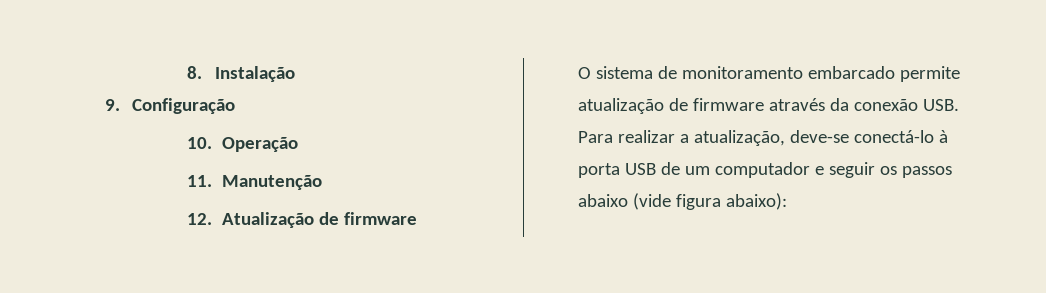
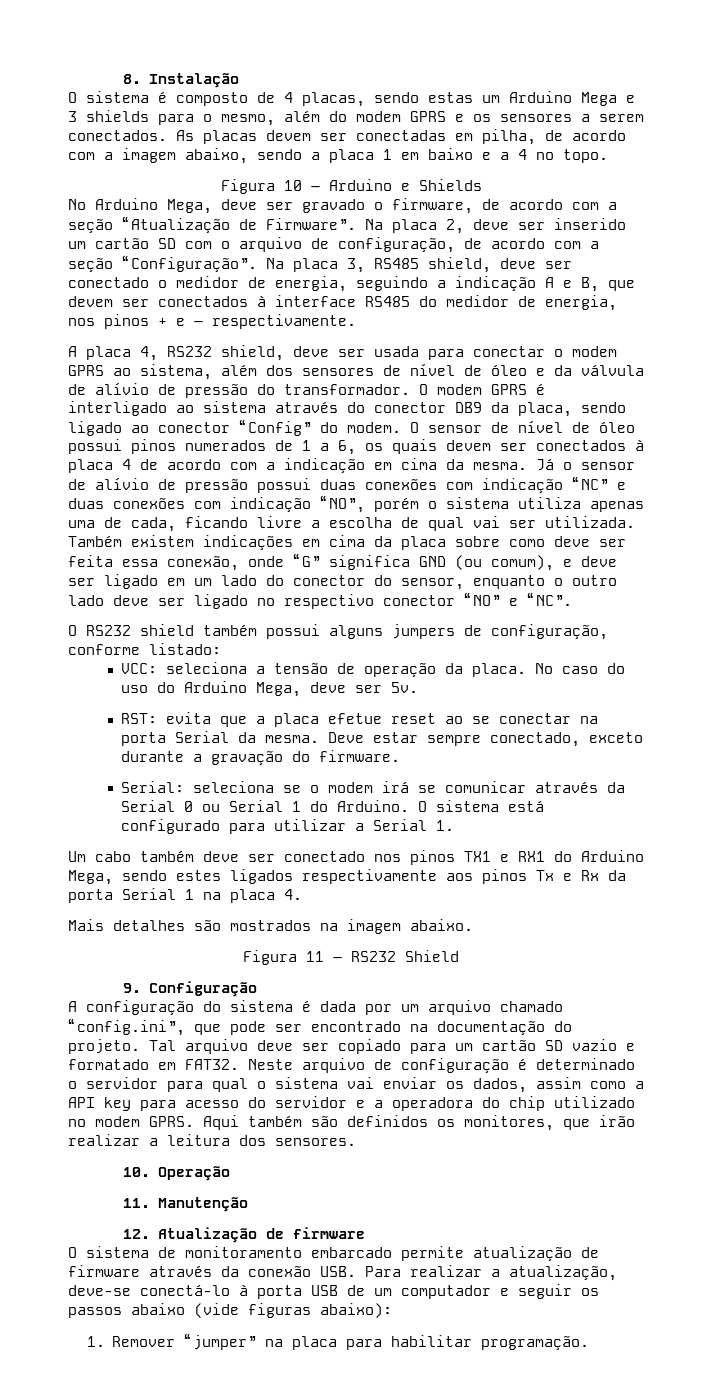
[104,98,236,114] 9. Configuração -> [68,91,636,107] [68,110,645,126] [68,129,627,145] [68,148,609,164] [220,179,482,194] [68,198,618,214] [68,216,627,234] [68,237,600,253] [68,255,573,273] [68,276,636,292] [68,295,618,311] [68,314,357,329] [68,345,618,361] [68,363,645,380] [68,382,546,398] [68,401,627,417] [68,419,636,436] [68,439,645,455] [68,458,636,473] [68,476,627,493] [68,495,645,513] [68,516,636,532] [68,535,627,550] [68,553,618,571] [68,574,618,590] [68,592,573,609] [68,624,609,640] [68,643,222,655] [121,662,626,677] [121,681,419,697] [121,712,599,727] [121,731,644,747] [121,750,401,765] [121,781,626,793] [121,800,545,812] [121,819,455,834] [68,850,645,865] [68,869,627,885] [68,888,303,903] [68,919,474,934] [243,950,459,965] [123,981,257,997] [68,1000,564,1015] [68,1018,573,1036] [68,1039,636,1054] [68,1058,636,1073] [68,1077,645,1093] [68,1096,636,1111] [68,1115,636,1131] [68,1134,357,1146] O sistema é composto de 4 placas, sendo estas um Arduino Mega e 3 shields para o mesmo, além do modem GPRS e os sensores a serem conectados. As placas devem ser conectadas em pilha, de acordo com a imagem abaixo, sendo a placa 1 em baixo e a 4 no topo. // Figura 10 – Arduino e Shields // No Arduino Mega, deve ser gravado o firmware, de acordo com a seção “Atualização de Firmware”. Na placa 2, deve ser inserido um cartão SD com o arquivo de configuração, de acordo com a seção “Configuração”. Na placa 3, RS485 shield, deve ser conectado o medidor de energia, seguindo a indicação A e B, que devem ser conectados à interface RS485 do medidor de energia, nos pinos + e – respectivamente. // A placa 4, RS232 shield, deve ser usada para conectar o modem GPRS ao sistema, além dos sensores de nível de óleo e da válvula de alívio de pressão do transformador. O modem GPRS é interligado ao sistema através do conector DB9 da placa, sendo ligado ao conector “Config” do modem. O sensor de nível de óleo possui pinos numerados de 1 a 6, os quais devem ser conectados à placa 4 de acordo com a indicação em cima da mesma. Já o sensor de alívio de pressão possui duas conexões com indicação “NC” e duas conexões com indicação “NO”, porém o sistema utiliza apenas uma de cada, ficando livre a escolha de qual vai ser utilizada. Também existem indicações em cima da placa sobre como deve ser feita essa conexão, onde “G” significa GND (ou comum), e deve ser ligado em um lado do conector do sensor, enquanto o outro lado deve ser ligado no respectivo conector “NO” e “NC”. // O RS232 shield também possui alguns jumpers de configuração, conforme listado: // VCC: seleciona a tensão de operação da placa. No caso do uso do Arduino Mega, deve ser 5v. // RST: evita que a placa efetue reset ao se conectar na porta Serial da mesma. Deve estar sempre conectado, exceto durante a gravação do firmware. // Serial: seleciona se o modem irá se comunicar através da Serial 0 ou Serial 1 do Arduino. O sistema está configurado para utilizar a Serial 1. // Um cabo também deve ser conectado nos pinos TX1 e RX1 do Arduino Mega, sendo estes ligados respectivamente aos pinos Tx e Rx da porta Serial 1 na placa 4. // Mais detalhes são mostrados na imagem abaixo. // Figura 11 – RS232 Shield // 9. Configuração // A configuração do sistema é dada por um arquivo chamado “config.ini”, que pode ser encontrado na documentação do projeto. Tal arquivo deve ser copiado para um cartão SD vazio e formatado em FAT32. Neste arquivo de configuração é determinado o servidor para qual o sistema vai enviar os dados, assim como a API key para acesso do servidor e a operadora do chip utilizado no modem GPRS. Aqui também são definidos os monitores, que irão realizar a leitura dos sensores.
[675,194,721,210] figura -> [248,1303,312,1318] figuras
(787, 201) none -> [86,1333,590,1350] // 1. Remover “jumper” na placa para habilitar programação.

